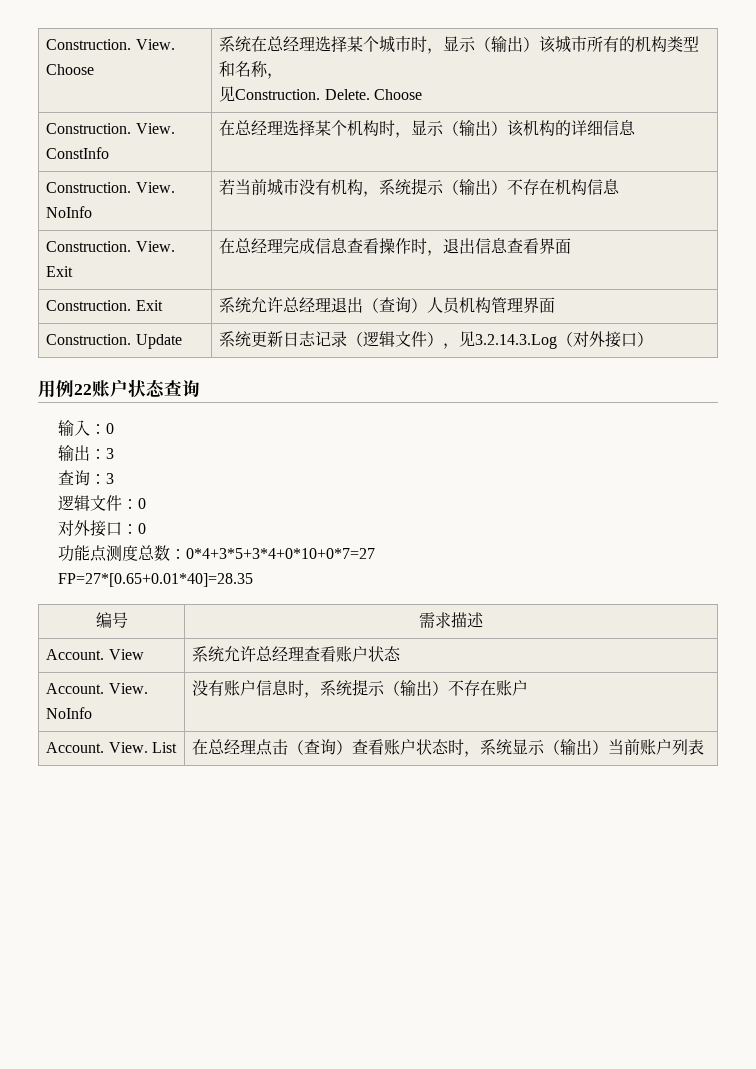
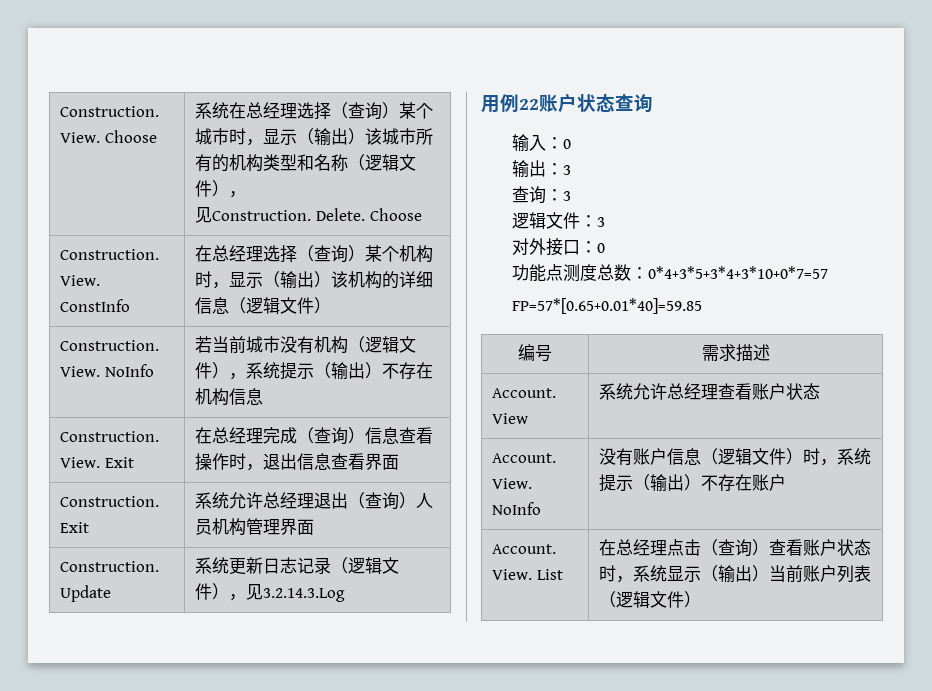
(348, 44) none -> [331,102,400,120] （查询）
(269, 69) none -> [348,154,417,171] [195,180,230,197] （逻辑文件）
(316, 128) none -> [297,245,366,263] （查询）
(637, 127) none -> [229,297,332,314] （逻辑文件）
(364, 187) none -> [348,336,417,353] [195,362,230,379] （逻辑文件）
(316, 246) none -> [297,427,366,445] （查询）
[557,331,654,348] （对外接口） -> (346, 595) none
[138,498,147,509] 0 -> [597,217,606,227] 3
[186,548,376,559] [58,573,254,587] 0*4+3*5+3*4+0*10+0*7=27 // FP=27*[0.65+0.01*40]=28.35 -> [648,266,829,279] [512,298,703,314] 0*4+3*5+3*4+3*10+0*7=57 // FP=57*[0.65+0.01*40]=59.85
(290, 687) none -> [701,448,804,465] （逻辑文件）
(705, 747) none -> [599,591,702,608] （逻辑文件）

